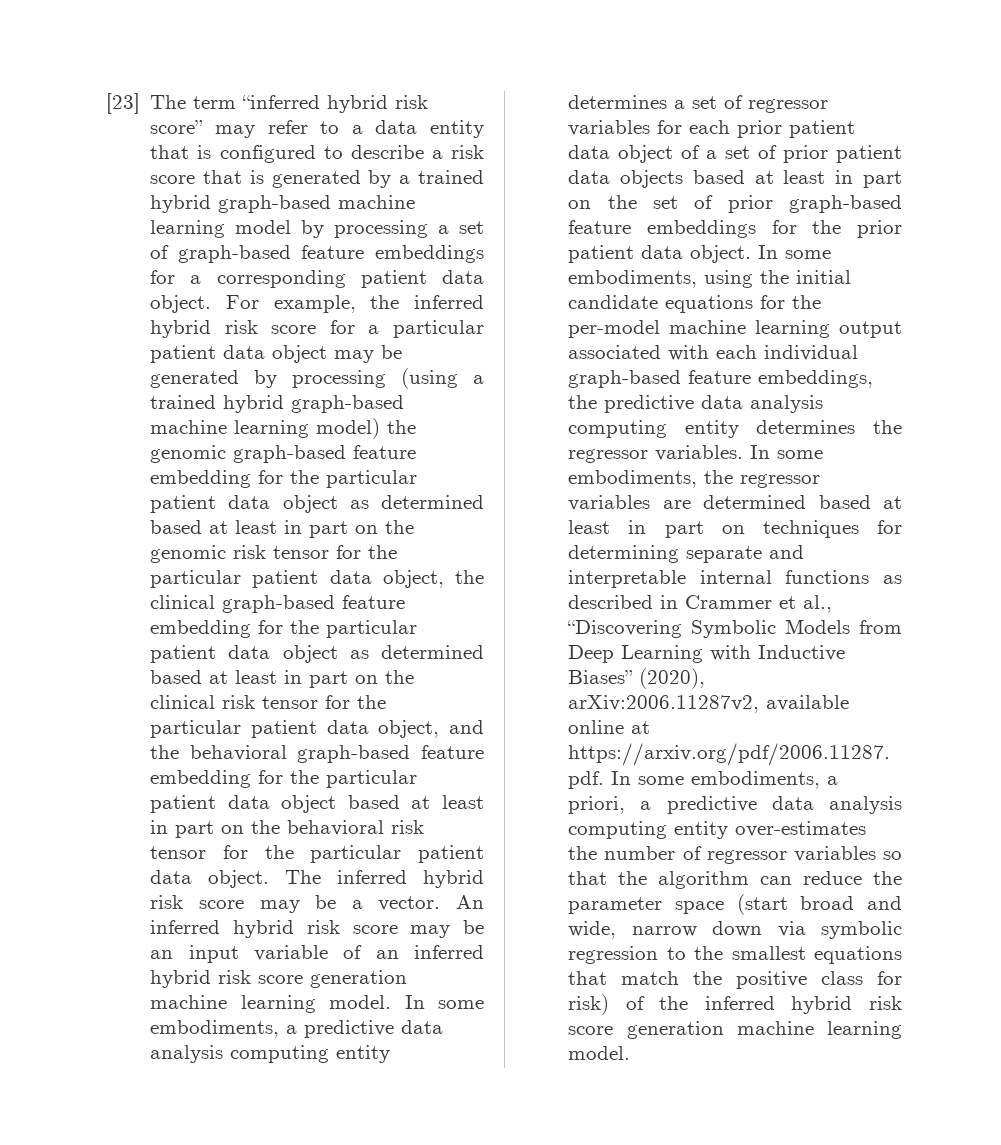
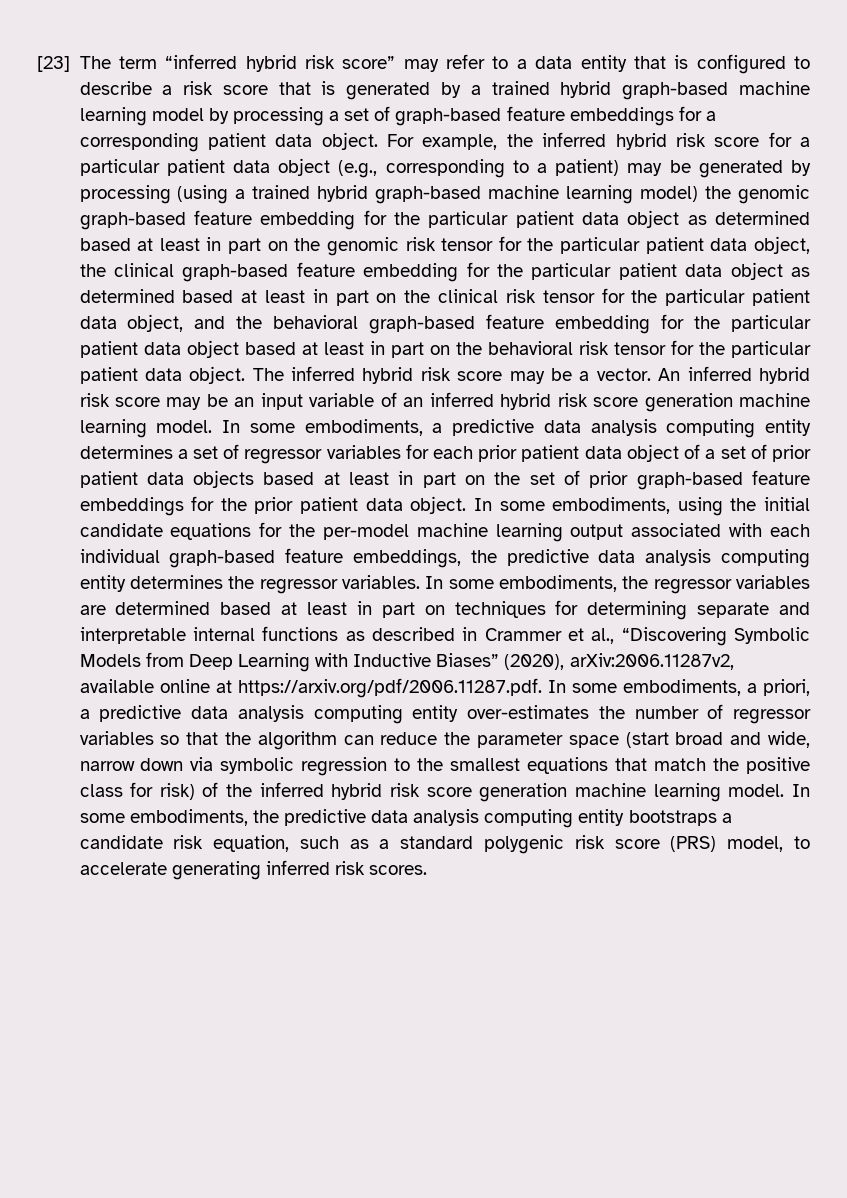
(328, 354) none -> [338,159,620,178] (e.g., corresponding to a patient)
(631, 1053) none -> [792,784,810,797] [79,809,732,828] [79,835,810,854] [79,860,428,880] In some embodiments, the predictive data analysis computing entity bootstraps a candidate risk equation, such as a standard polygenic risk score (PRS) model, to accelerate generating inferred risk scores.

